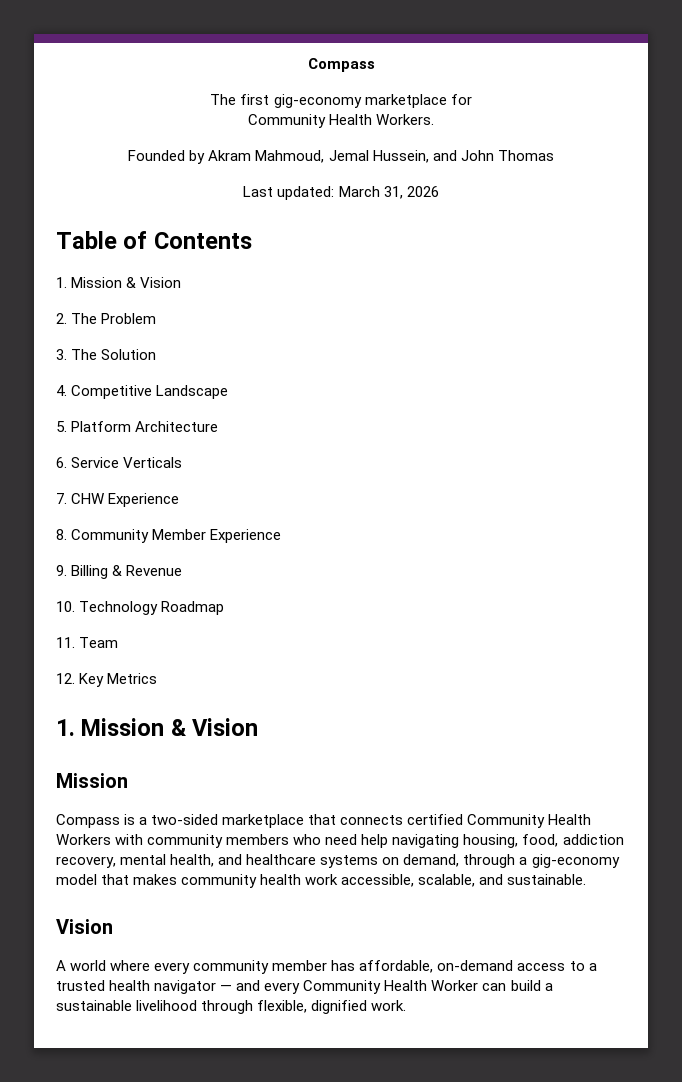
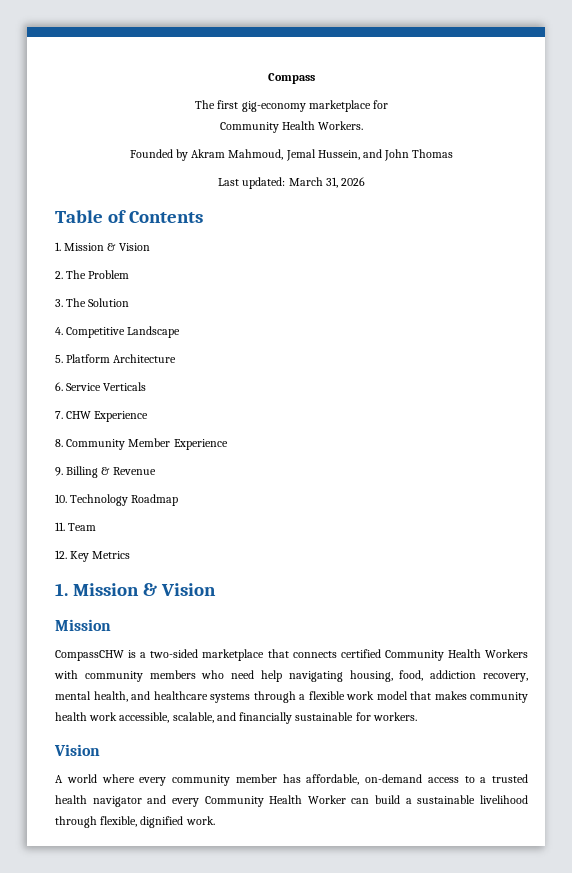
[56,814,120,828] Compass -> [55,650,124,661] CompassCHW
[382,854,620,868] on demand, through a gig-economy -> [253,691,374,703] through a flexible work
[507,874,587,885] sustainable. -> [239,712,417,724] financially sustainable for workers.
[220,985,233,991] — -> (142, 801) none

